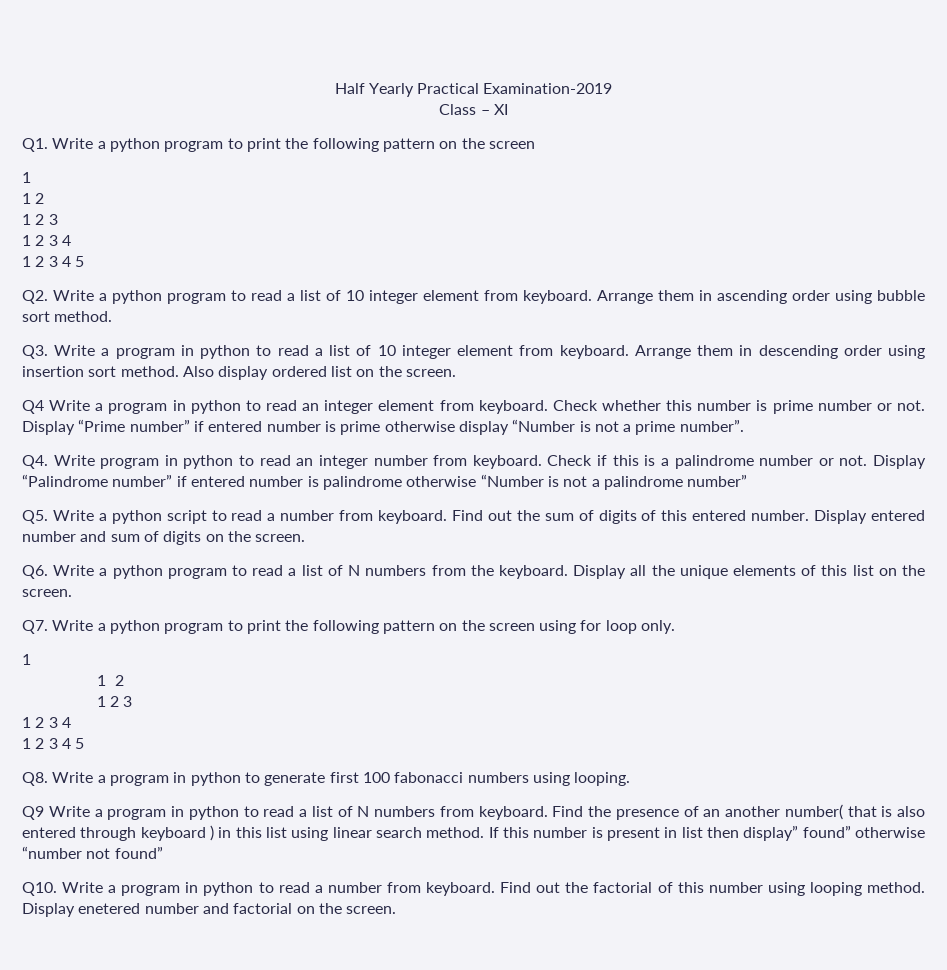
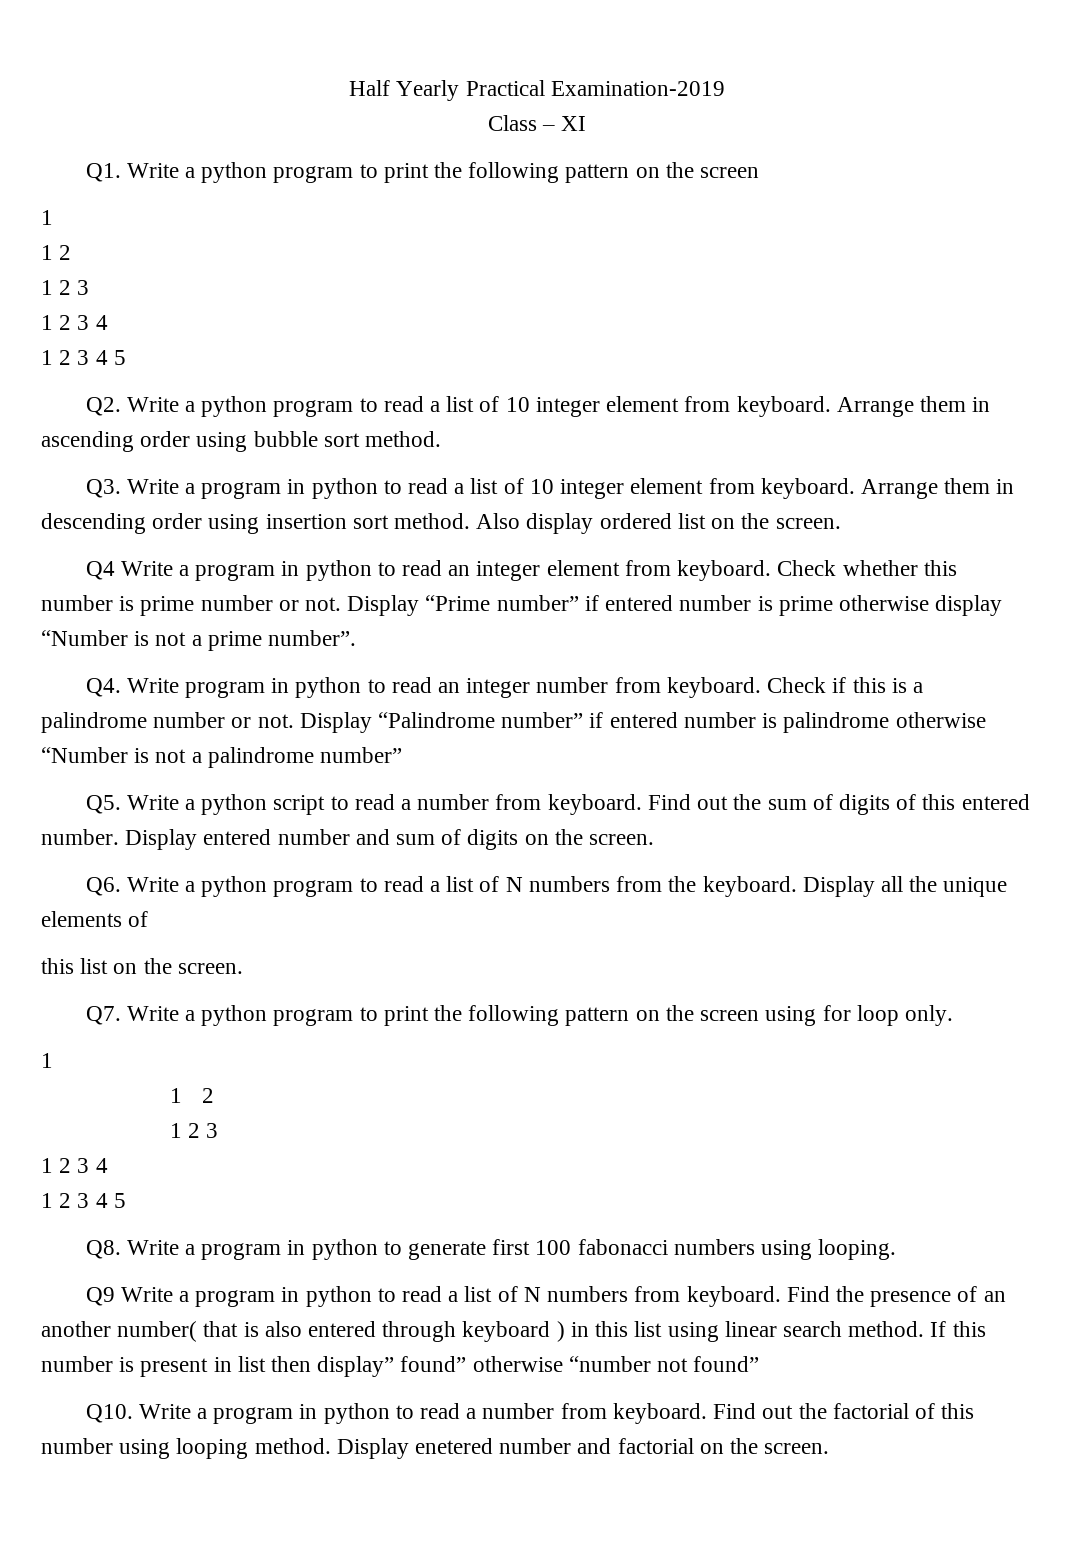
(817, 570) none -> (149, 919) //

